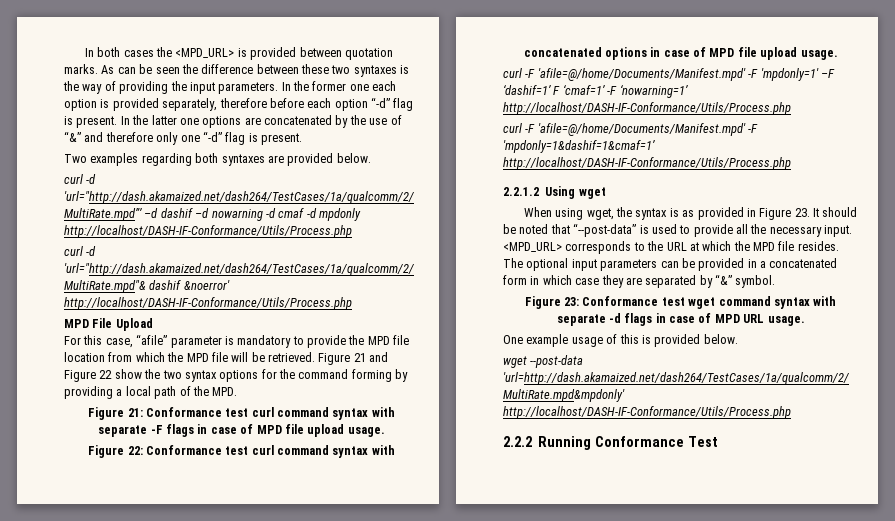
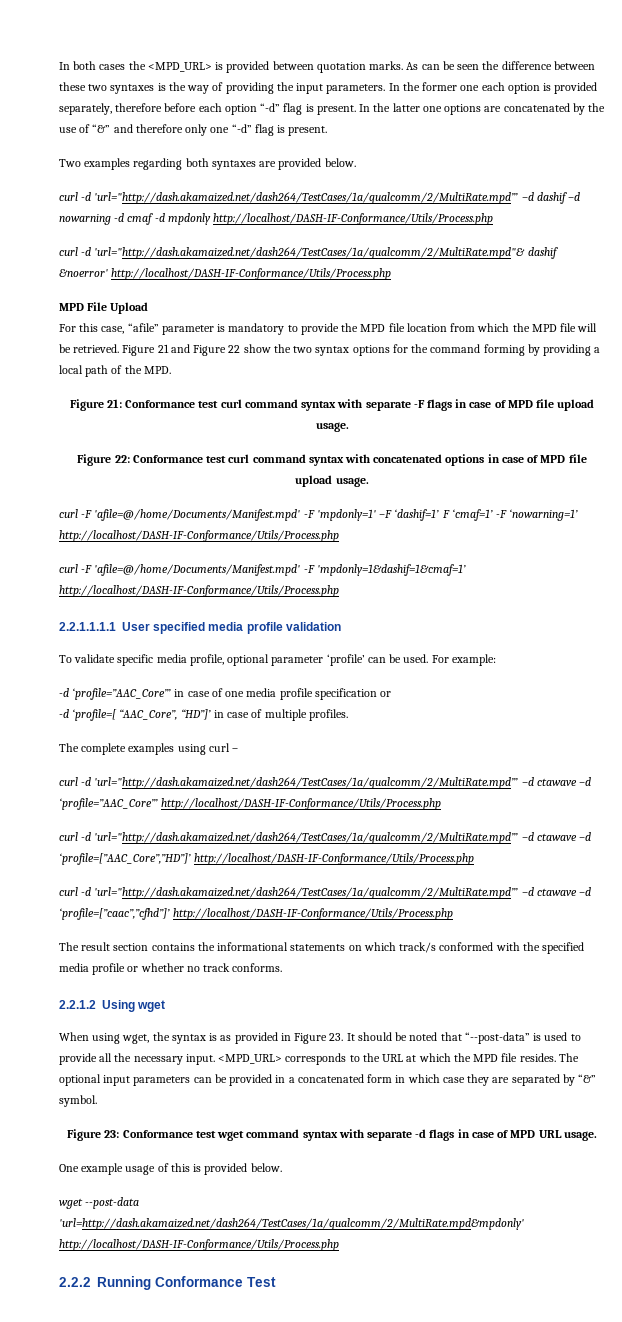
(791, 163) none -> [59,622,341,634] [59,654,496,666] [59,688,392,700] [59,709,348,721] [59,743,239,755] [59,777,592,789] [59,798,442,810] [59,832,592,844] [59,853,475,865] [59,887,592,899] [59,908,454,920] [59,942,585,954] [59,963,283,975] // 2.2.1.1.1.1 User specified media profile validation // To validate specific media profile, optional parameter ‘profile’ can be used. For example: // -d ‘profile=”AAC_Core”’ in case of one media profile specification or // -d ‘profile=[ “AAC_Core”, “HD”]’ in case of multiple profiles. // The complete examples using curl – // curl -d 'url="http://dash.akamaized.net/dash264/TestCases/1a/qualcomm/2/MultiRate.mpd”’ –d ctawave –d ‘profile=”AAC_Core”’ http://localhost/DASH-IF-Conformance/Utils/Process.php // curl -d 'url="http://dash.akamaized.net/dash264/TestCases/1a/qualcomm/2/MultiRate.mpd”’ –d ctawave –d ‘profile=[”AAC_Core”,”HD”]’ http://localhost/DASH-IF-Conformance/Utils/Process.php // curl -d 'url="http://dash.akamaized.net/dash264/TestCases/1a/qualcomm/2/MultiRate.mpd”’ –d ctawave –d ‘profile=[”caac”,”cfhd”]’ http://localhost/DASH-IF-Conformance/Utils/Process.php // The result section contains the informational statements on which track/s conformed with the specified media profile or whether no track conforms.

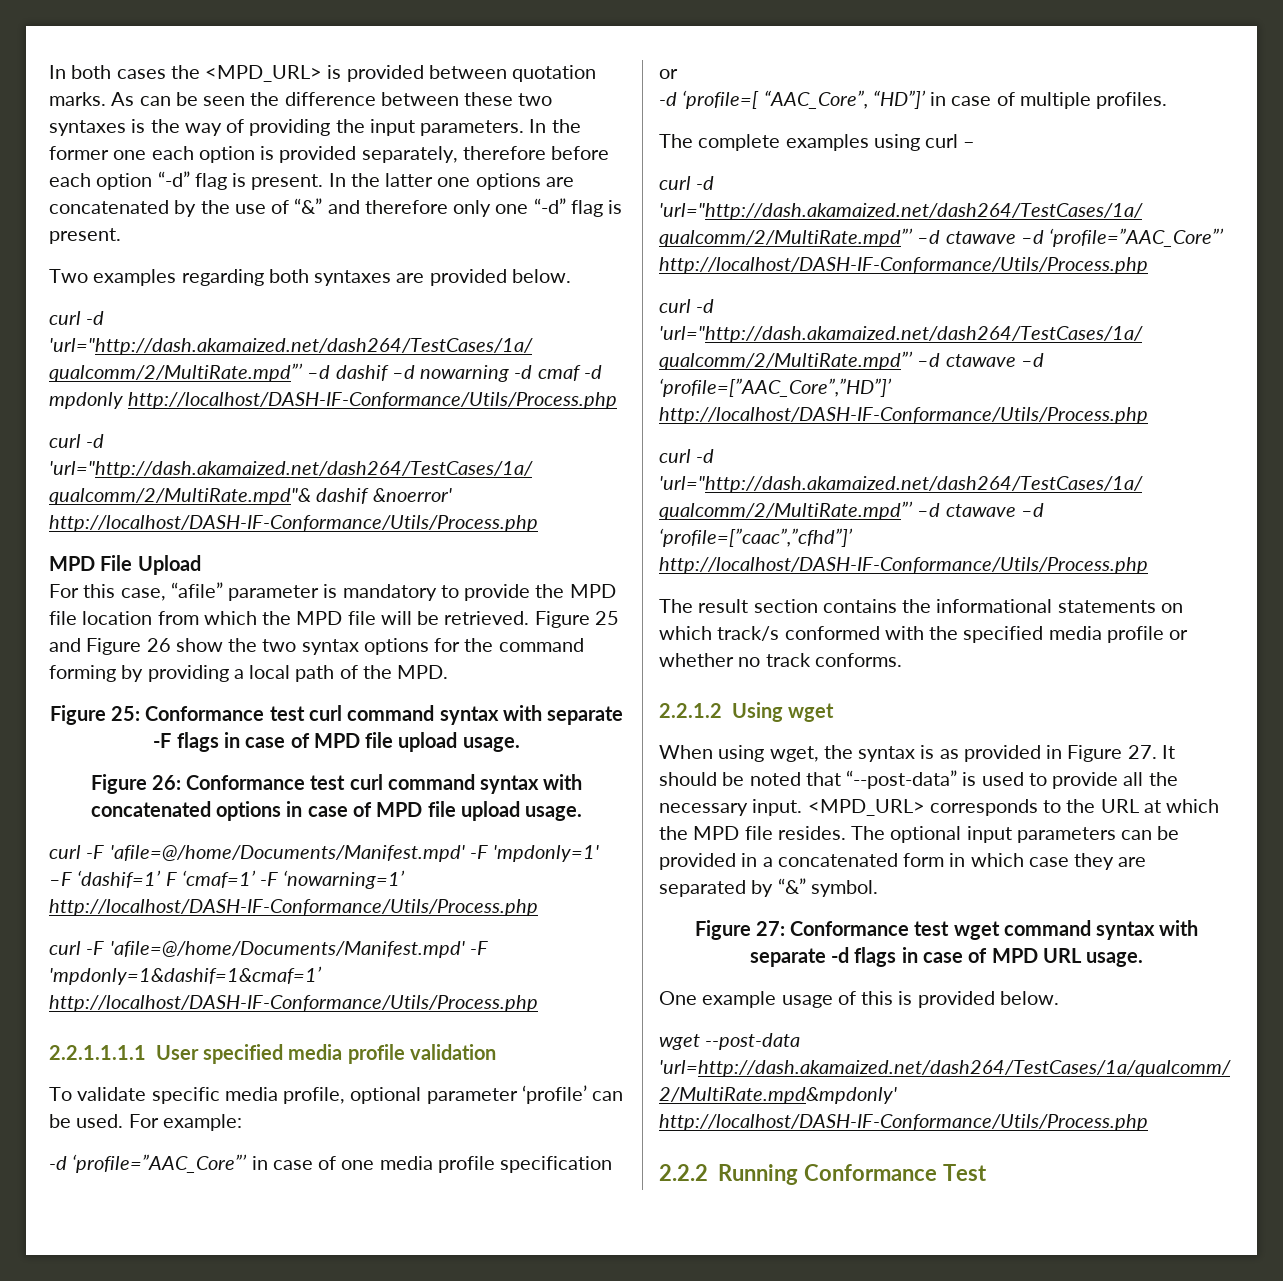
[157,344,169,353] 21 -> [594,611,619,625] 25
[228,345,241,353] 22 -> [146,638,171,652] 26
[106,399,122,408] 21: -> [111,706,141,721] 25:
[114,455,130,463] 22: -> [151,775,181,790] 26:
[329,1033,344,1041] 23. -> [1127,745,1157,759] 27.
[104,1130,120,1138] 23: -> [755,921,785,936] 27:

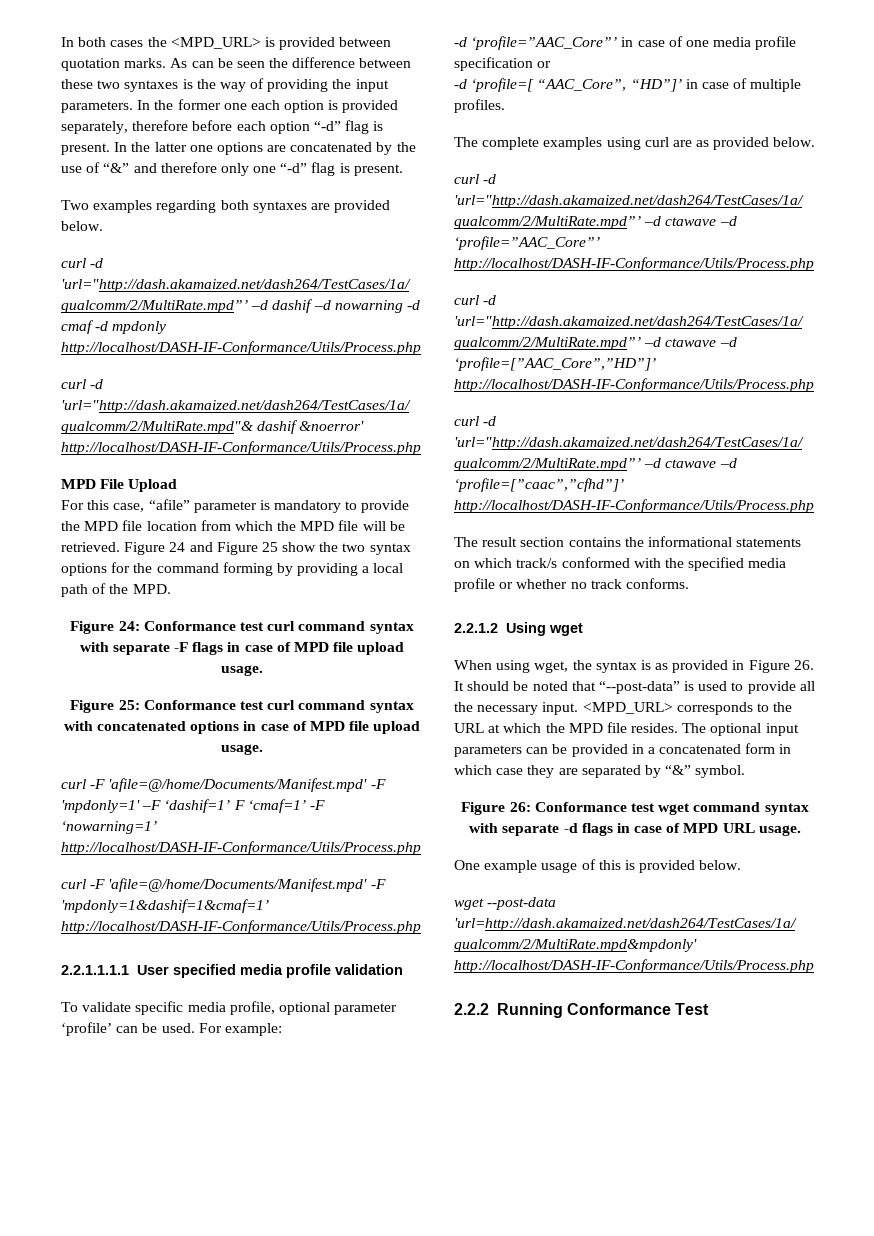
[594,611,619,625] 25 -> [169,542,186,552] 24
[146,638,171,652] 26 -> [261,542,278,552] 25
[111,706,141,721] 25: -> [118,621,140,631] 24:
[151,775,181,790] 26: -> [118,700,140,710] 25:
[963,142,976,148] – -> [672,137,816,150] are as provided below.
[1127,745,1157,759] 27. -> [793,660,814,670] 26.
[755,921,785,936] 27: -> [509,802,531,812] 26:

